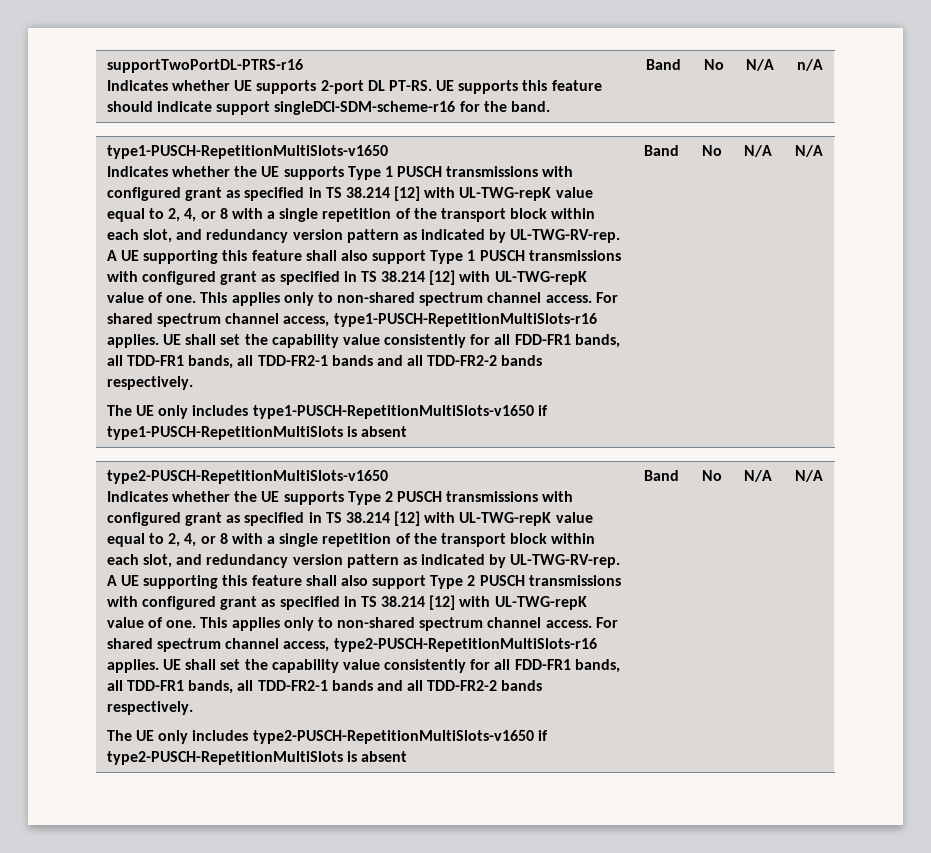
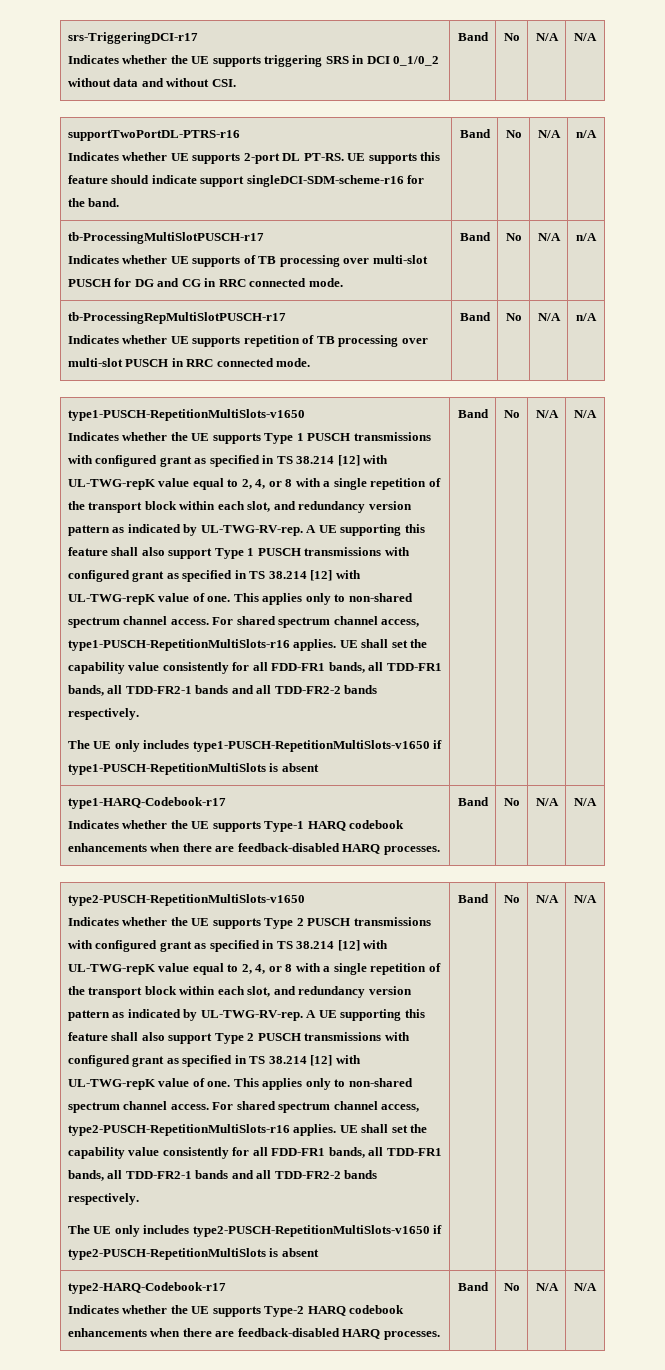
(106, 66) none -> [67,32,198,44] [67,55,440,67] [67,78,236,87] [457,32,489,41] [503,33,520,41] [535,33,559,41] [574,33,597,41] srs-TriggeringDCI-r17 // Indicates whether the UE supports triggering SRS in DCI 0_1/0_2 without data and without CSI. | Band | No | N/A | N/A //
(823, 65) none -> [67,232,264,244] [67,255,428,267] [67,278,343,287] [459,232,491,241] [505,233,522,241] [537,233,561,241] [576,233,597,241] [67,312,286,324] [67,335,428,347] [67,358,311,367] [459,312,491,321] [505,313,522,321] [537,313,561,321] [576,313,597,321] // tb-ProcessingMultiSlotPUSCH-r17 // Indicates whether UE supports of TB processing over multi-slot PUSCH for DG and CG in RRC connected mode. | Band | No | N/A | n/A // tb-ProcessingRepMultiSlotPUSCH-r17 // Indicates whether UE supports repetition of TB processing over multi-slot PUSCH in RRC connected mode. | Band | No | N/A | n/A
(823, 151) none -> [67,797,226,809] [67,820,405,832] [67,843,440,855] [457,797,489,806] [503,798,520,806] [535,798,559,806] [574,798,597,806] // type1-HARQ-Codebook-r17 // Indicates whether the UE supports Type-1 HARQ codebook enhancements when there are feedback-disabled HARQ processes. | Band | No | N/A | N/A
(823, 476) none -> [67,1282,226,1294] [67,1305,405,1317] [67,1328,440,1340] [457,1282,489,1291] [503,1283,520,1291] [535,1283,559,1291] [574,1283,597,1291] // type2-HARQ-Codebook-r17 // Indicates whether the UE supports Type-2 HARQ codebook enhancements when there are feedback-disabled HARQ processes. | Band | No | N/A | N/A

